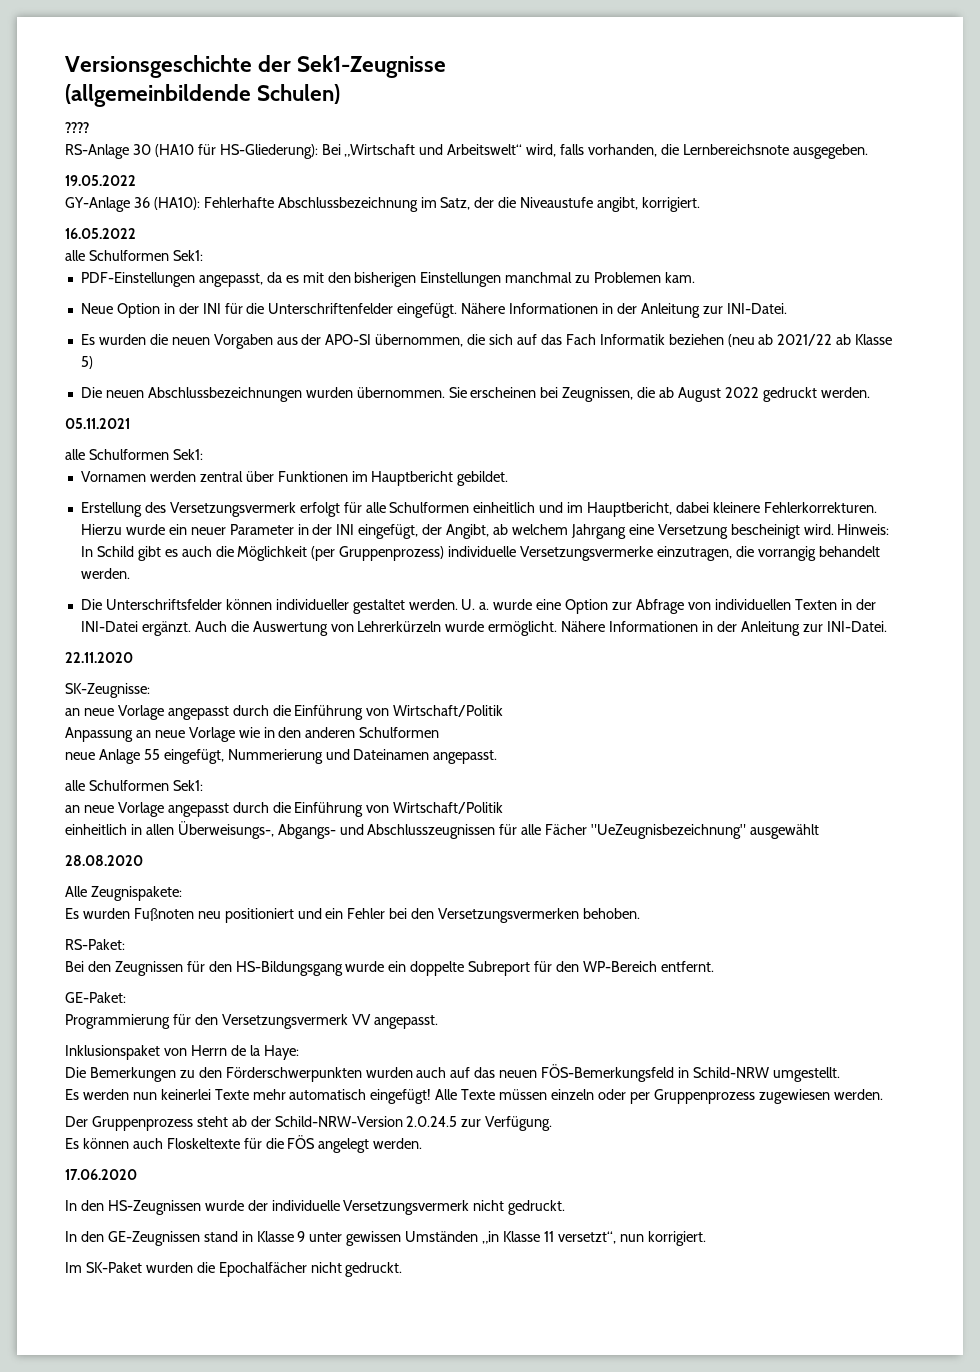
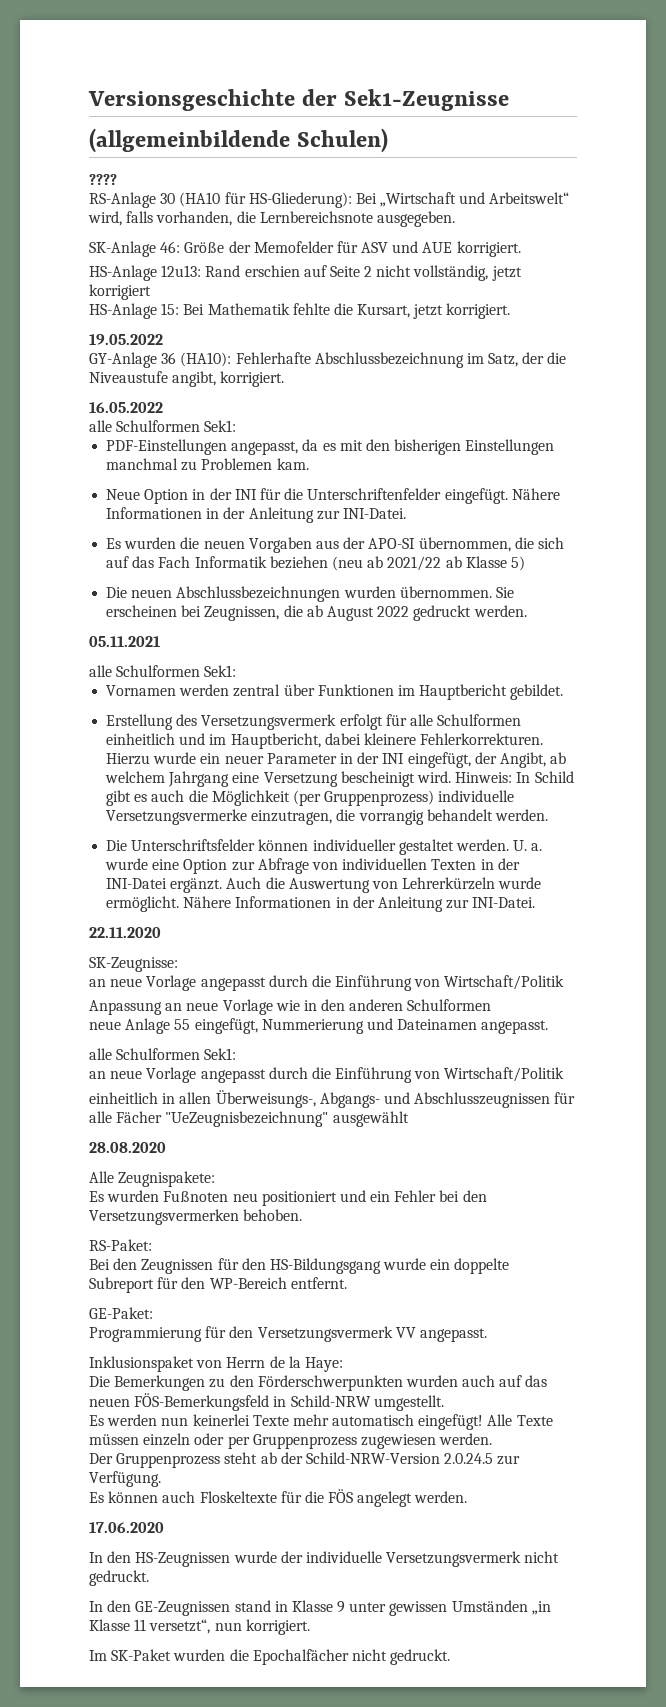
(868, 151) none -> [89,241,521,257] [89,265,522,281] [89,284,151,300] [89,303,511,319] // SK-Anlage 46: Größe der Memofelder für ASV und AUE korrigiert. // HS-Anlage 12u13: Rand erschien auf Seite 2 nicht vollständig, jetzt korrigiert // HS-Anlage 15: Bei Mathematik fehlte die Kursart, jetzt korrigiert.

